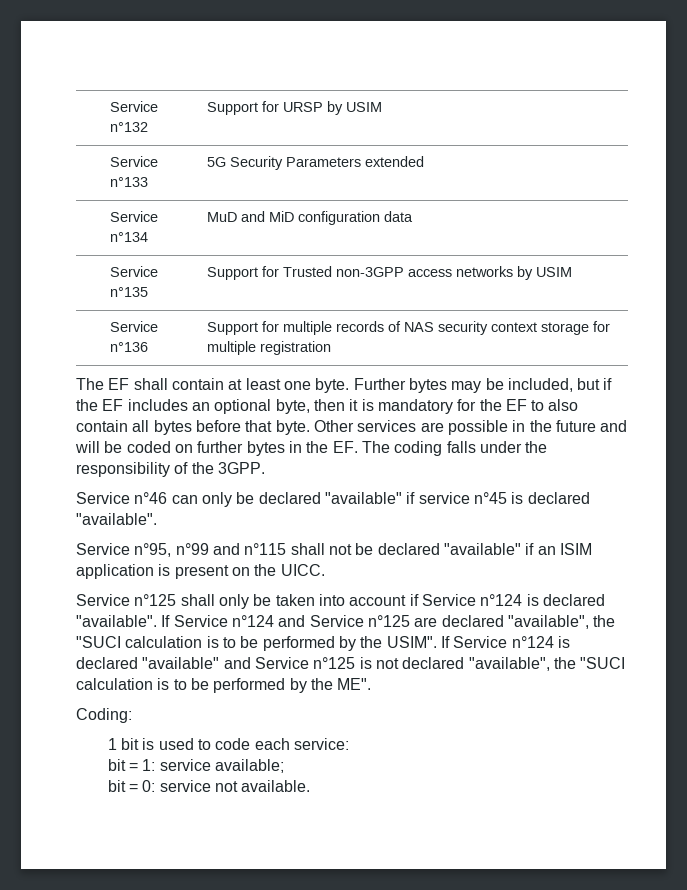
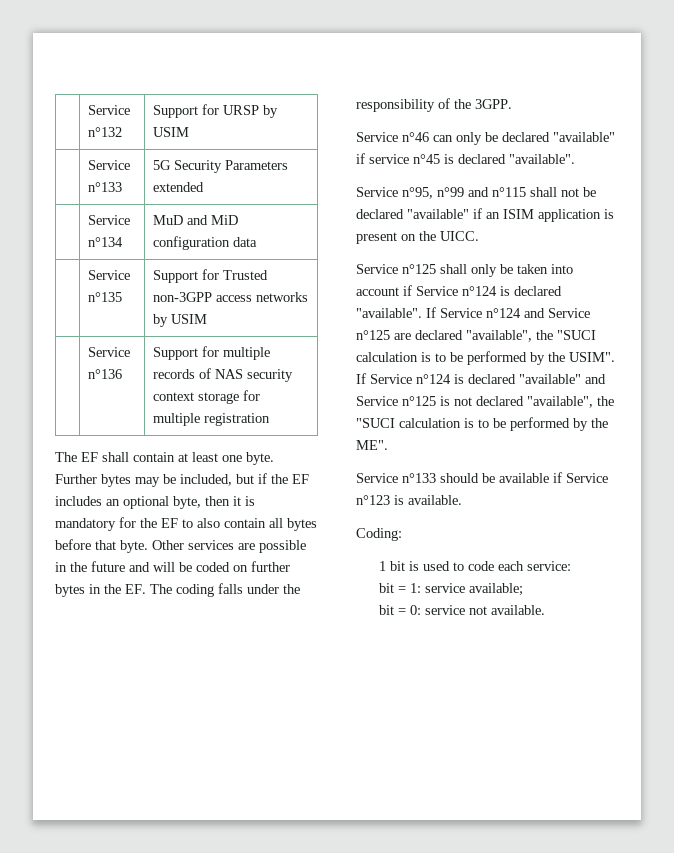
(372, 684) none -> [356,472,608,483] [356,495,462,505] // Service n°133 should be available if Service n°123 is available.

